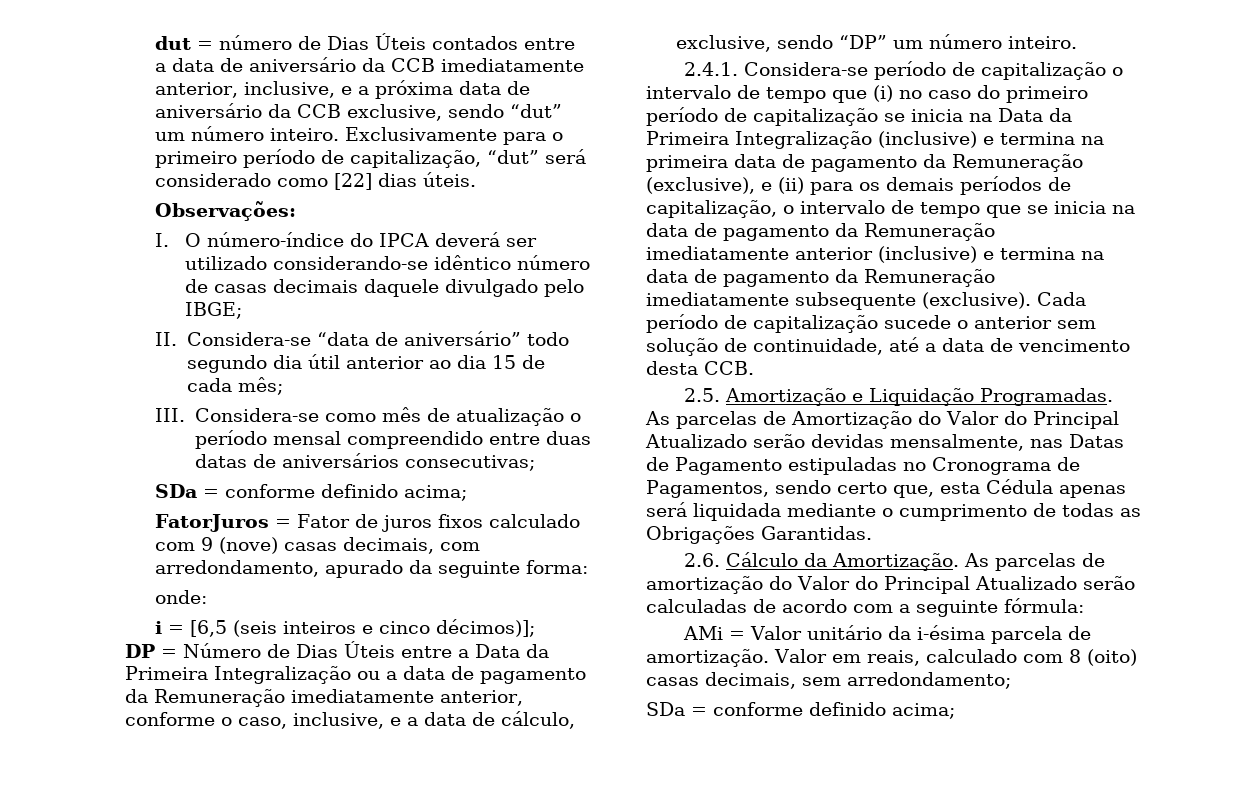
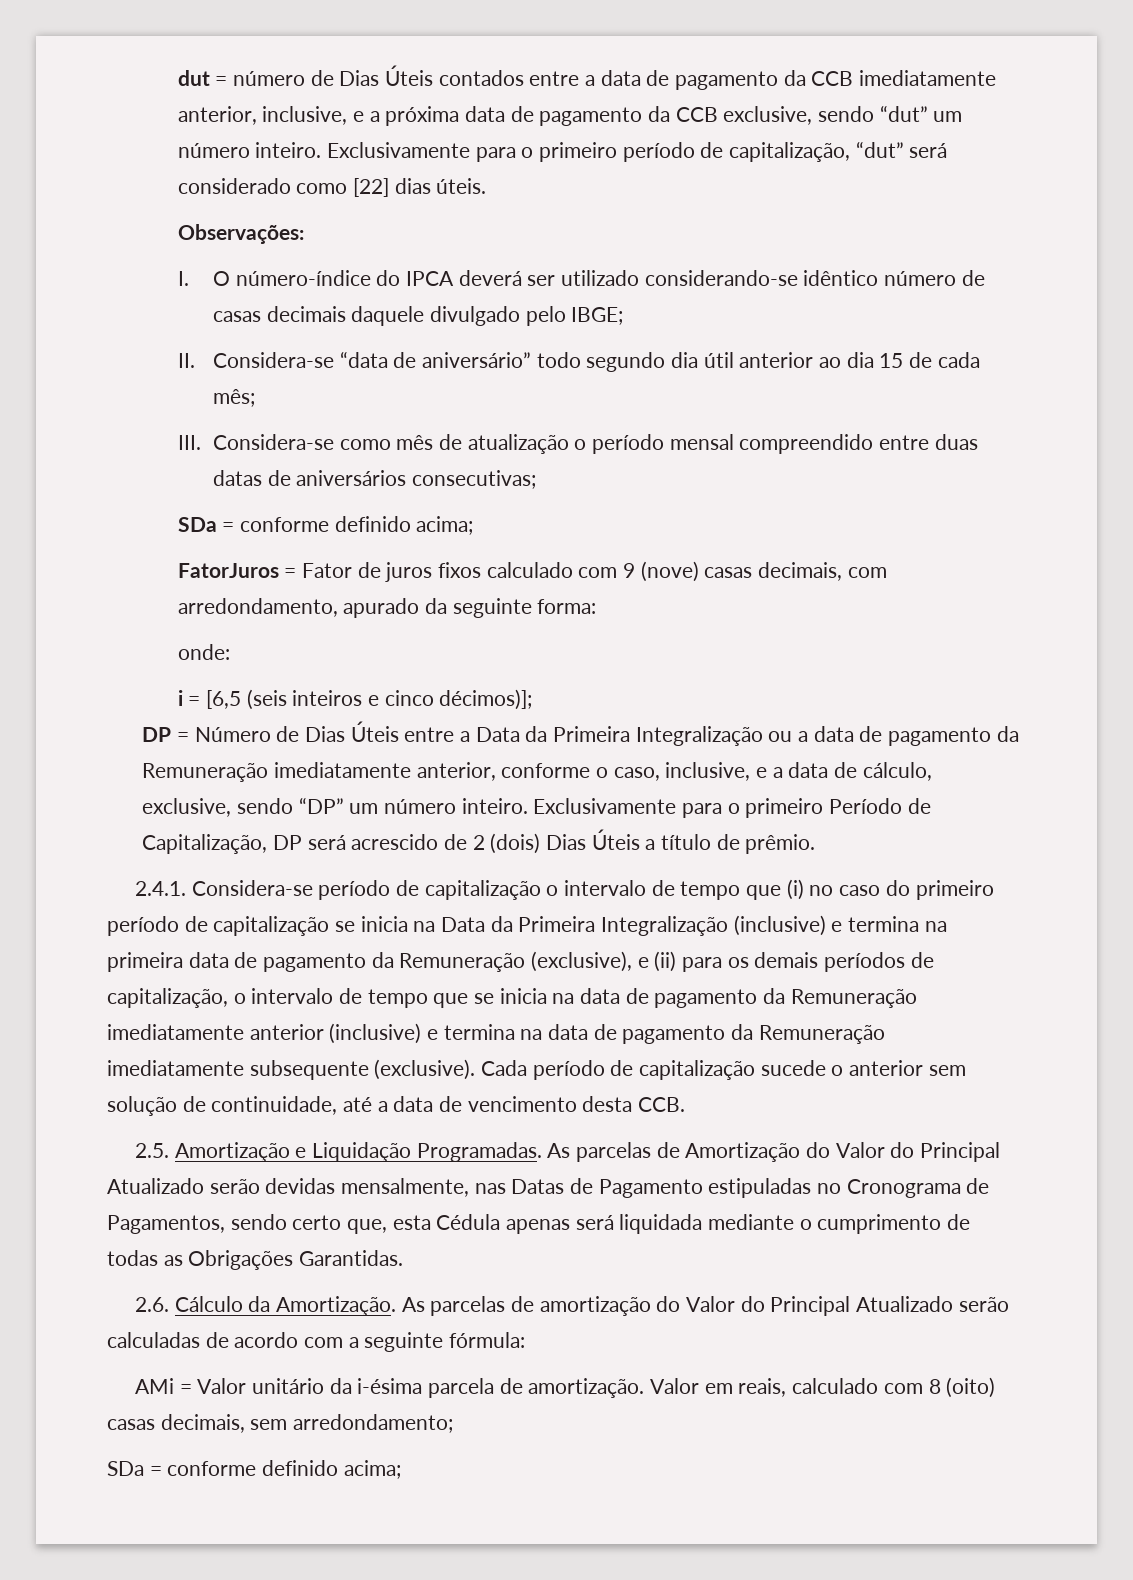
[249,57,357,72] aniversário -> [675,71,779,90] pagamento
[155,103,263,118] aniversário -> [539,107,643,126] pagamento
(1078, 42) none -> [533,798,931,818] [142,829,816,854] Exclusivamente para o primeiro Período de Capitalização, DP será acrescido de 2 (dois) Dias Úteis a título de prêmio.

